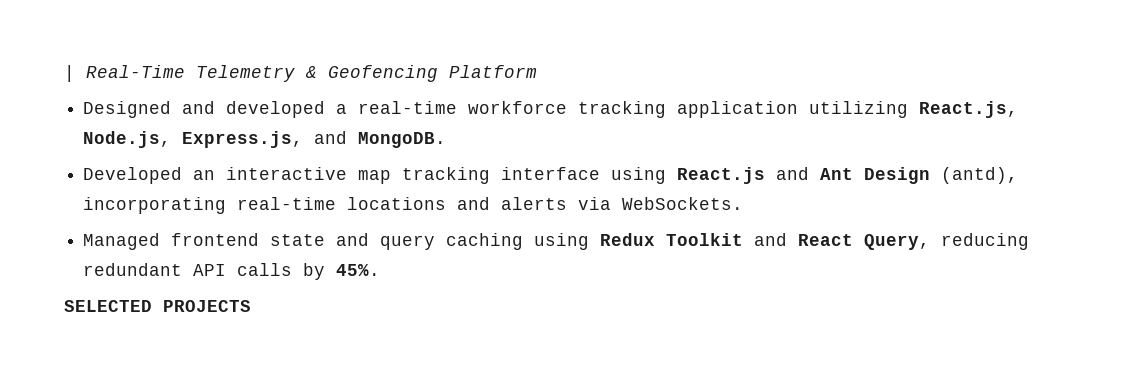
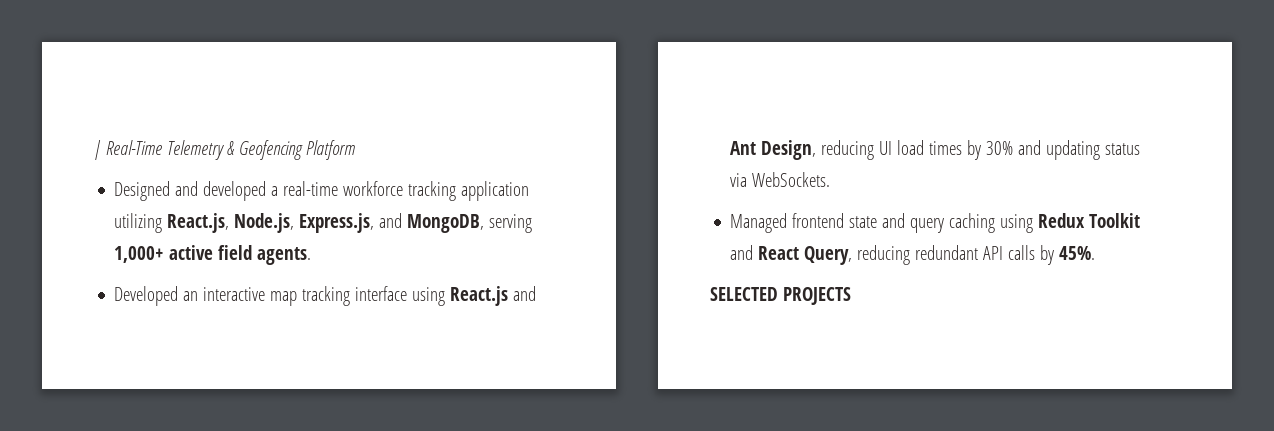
[358,132,447,148] MongoDB. -> [407,214,533,233] [114,245,312,265] MongoDB, serving 1,000+ active field agents.
[864,167,1019,184] [83,197,568,214] Design (antd), incorporating real-time locations and alerts -> [761,140,1141,160] Design, reducing UI load times by 30% and updating status

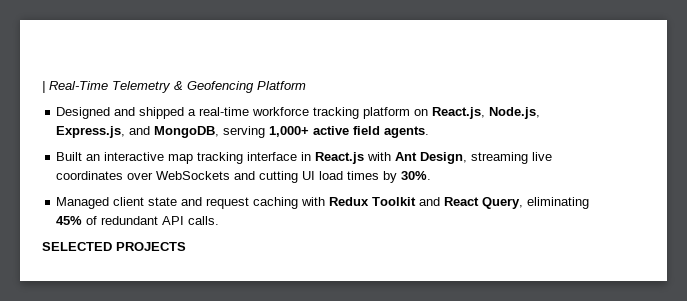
[203,181,267,201] developed -> [139,107,185,119] shipped
[461,181,530,201] [114,213,163,233] application utilizing -> [363,107,429,119] platform on
[114,286,179,306] Developed -> [56,152,83,161] Built
[412,286,537,306] [730,140,1141,160] [730,172,831,187] using React.js and Ant Design, reducing UI load times by 30% and updating status via WebSockets. -> [301,152,553,164] [56,171,432,183] in React.js with Ant Design, streaming live coordinates over WebSockets and cutting UI load times by 30%.
[792,213,845,228] frontend -> [113,197,145,206] client
[910,213,1034,233] query caching using -> [206,197,326,209] request caching with
[857,245,1096,265] reducing redundant API calls by 45%. -> [527,197,590,209] [56,216,220,225] eliminating 45% of redundant API calls.

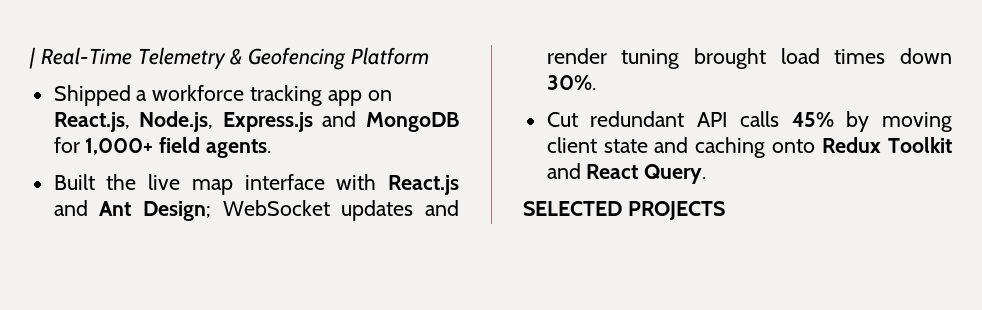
[56,107,250,119] Designed and shipped a real-time -> [53,85,148,106] Shipped a
[363,107,411,119] platform -> [327,90,362,106] app
[56,126,430,138] [56,152,553,164] [56,171,316,183] Express.js, and MongoDB, serving 1,000+ active field agents. // Built an interactive map tracking interface in React.js with Ant Design, streaming live coordinates over WebSockets and cutting UI -> [222,111,459,132] [53,137,272,158] [53,174,459,195] [53,200,459,221] [546,48,766,69] Express.js and MongoDB for 1,000+ field agents. // Built the live map interface with React.js and Ant Design; WebSocket updates and render tuning brought
[383,171,398,183] by -> [900,48,952,64] down
[56,197,590,209] [56,216,220,225] Managed client state and request caching with Redux Toolkit and React Query, eliminating 45% of redundant API calls. -> [546,111,952,132] [546,137,953,158] [546,163,707,184] Cut redundant API calls 45% by moving client state and caching onto Redux Toolkit and React Query.

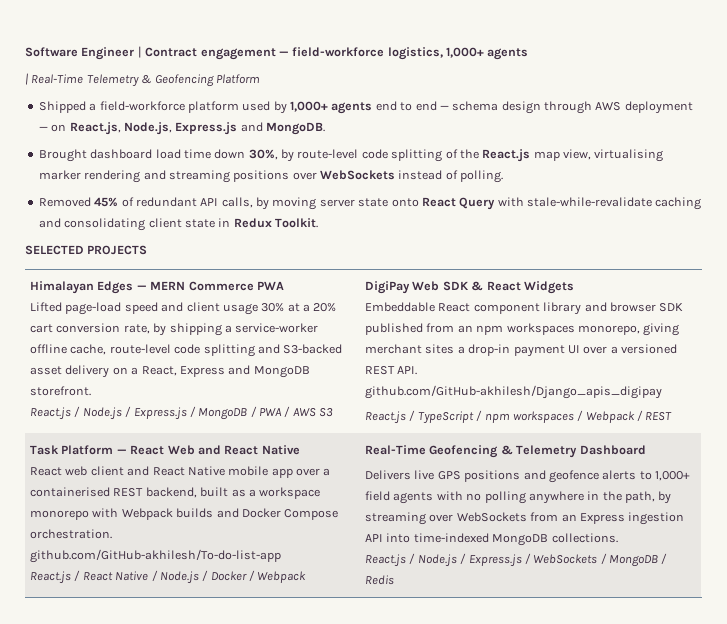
(29, 58) none -> [25,46,529,60] Software Engineer | Contract engagement — field-workforce logistics, 1,000+ agents //
[152,85,362,106] workforce tracking app -> [99,101,693,114] [38,126,48,131] field-workforce platform used by 1,000+ agents end to end — schema design through AWS deployment —
[366,112,459,132] [53,137,272,158] [53,174,459,195] [53,200,459,221] [546,48,952,69] [546,75,596,90] [546,111,952,132] [546,137,953,158] [546,163,707,184] [523,201,725,220] MongoDB for 1,000+ field agents. // Built the live map interface with React.js and Ant Design; WebSocket updates and render tuning brought load times down 30%. // Cut redundant API calls 45% by moving client state and caching onto Redux Toolkit and React Query. // SELECTED PROJECTS -> [266,122,325,135] [38,149,664,162] [38,170,504,183] [38,197,702,210] [38,218,318,231] [25,245,148,255] [30,281,284,294] [30,302,337,315] [30,323,319,336] [30,344,343,357] [30,365,310,378] [30,386,92,396] [30,406,334,420] [365,281,574,294] [365,302,684,315] [365,323,680,336] [365,344,678,357] [365,366,418,375] [365,385,663,399] [365,410,673,424] [30,445,300,455] [30,466,331,478] [30,487,321,499] [30,508,339,520] [30,529,113,539] [30,549,282,563] [30,570,307,584] [365,445,646,458] [365,470,691,483] [365,491,672,504] [365,512,685,525] [365,533,618,546] [365,553,668,567] [365,575,395,585] MongoDB. // Brought dashboard load time down 30%, by route-level code splitting of the React.js map view, virtualising marker rendering and streaming positions over WebSockets instead of polling. // Removed 45% of redundant API calls, by moving server state onto React Query with stale-while-revalidate caching and consolidating client state in Redux Toolkit. // SELECTED PROJECTS // Himalayan Edges — MERN Commerce PWA // Lifted page-load speed and client usage 30% at a 20% cart conversion rate, by shipping a service-worker offline cache, route-level code splitting and S3-backed asset delivery on a React, Express and MongoDB storefront. // React.js / Node.js / Express.js / MongoDB / PWA / AWS S3 | DigiPay Web SDK & React Widgets // Embeddable React component library and browser SDK published from an npm workspaces monorepo, giving merchant sites a drop-in payment UI over a versioned REST API. github.com/GitHub-akhilesh/Django_apis_digipay // React.js / TypeScript / npm workspaces / Webpack / REST // Task Platform — React Web and React Native // React web client and React Native mobile app over a containerised REST backend, built as a workspace monorepo with Webpack builds and Docker Compose orchestration. github.com/GitHub-akhilesh/To-do-list-app // React.js / React Native / Node.js / Docker / Webpack | Real-Time Geofencing & Telemetry Dashboard // Delivers live GPS positions and geofence alerts to 1,000+ field agents with no polling anywhere in the path, by streaming over WebSockets from an Express ingestion API into time-indexed MongoDB collections. // React.js / Node.js / Express.js / WebSockets / MongoDB / Redis

